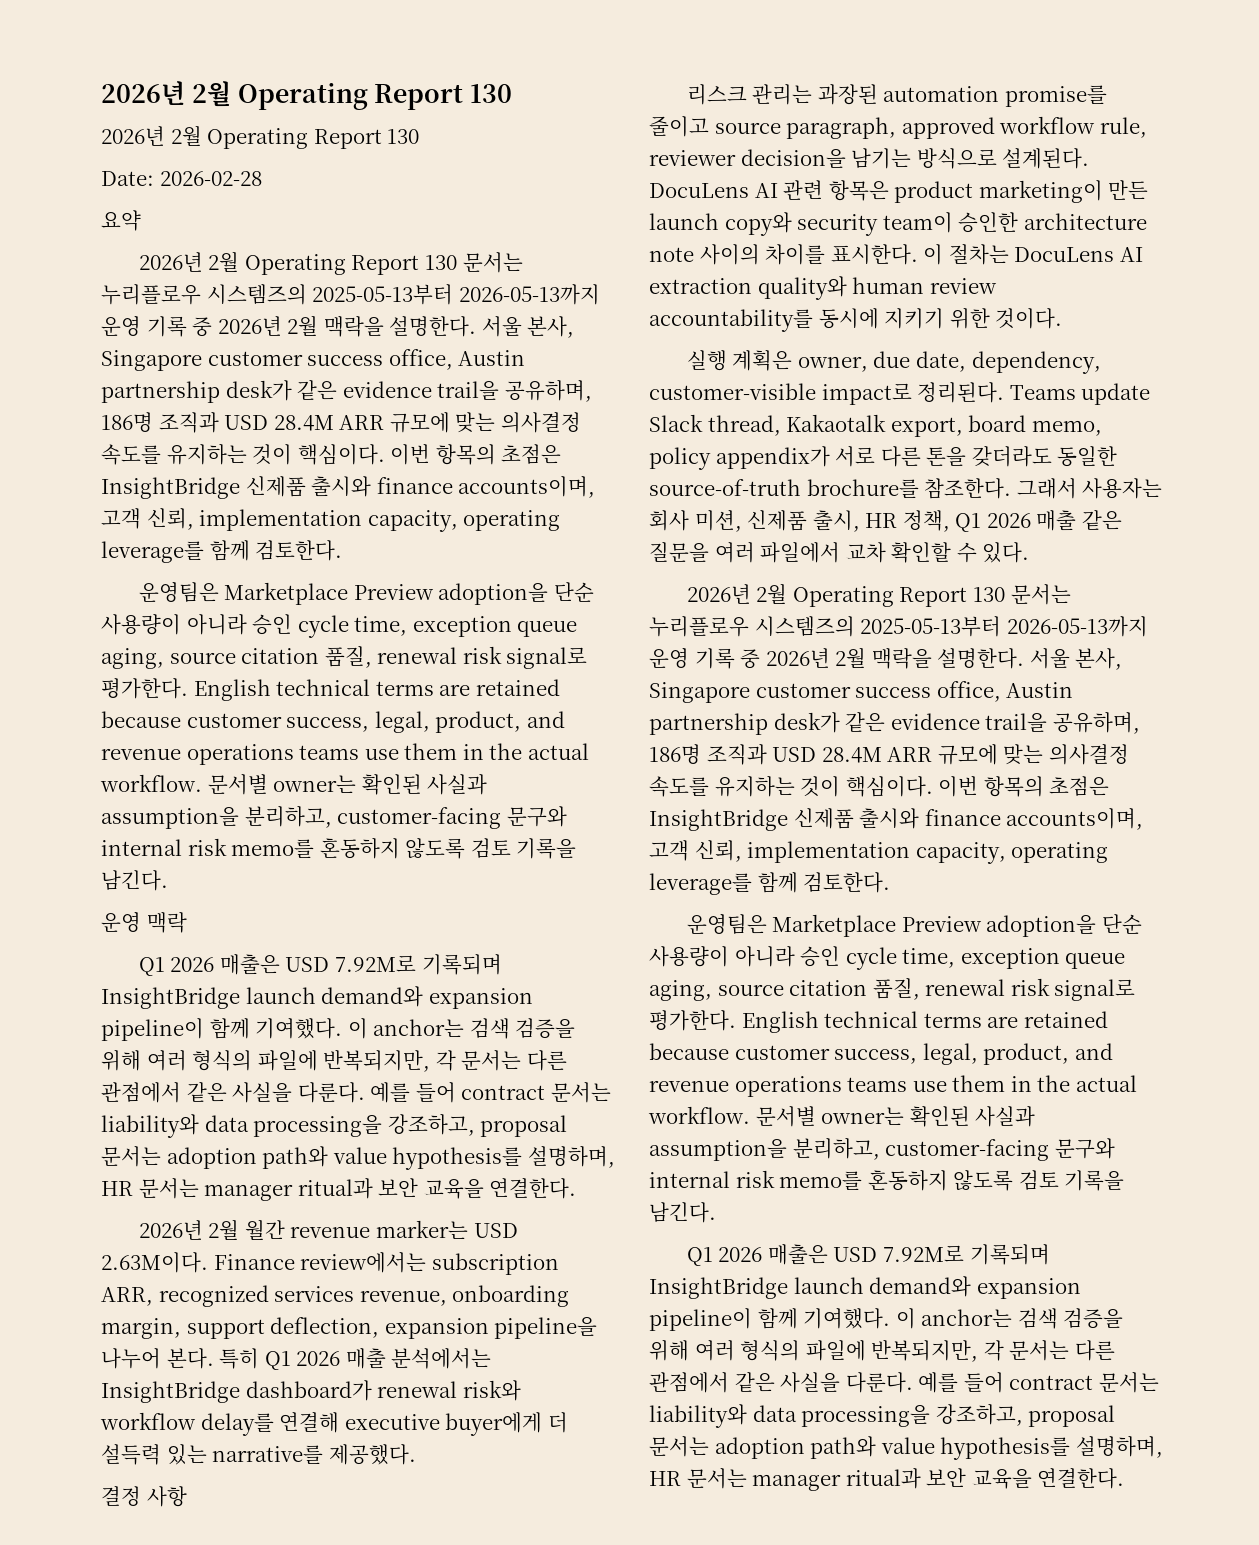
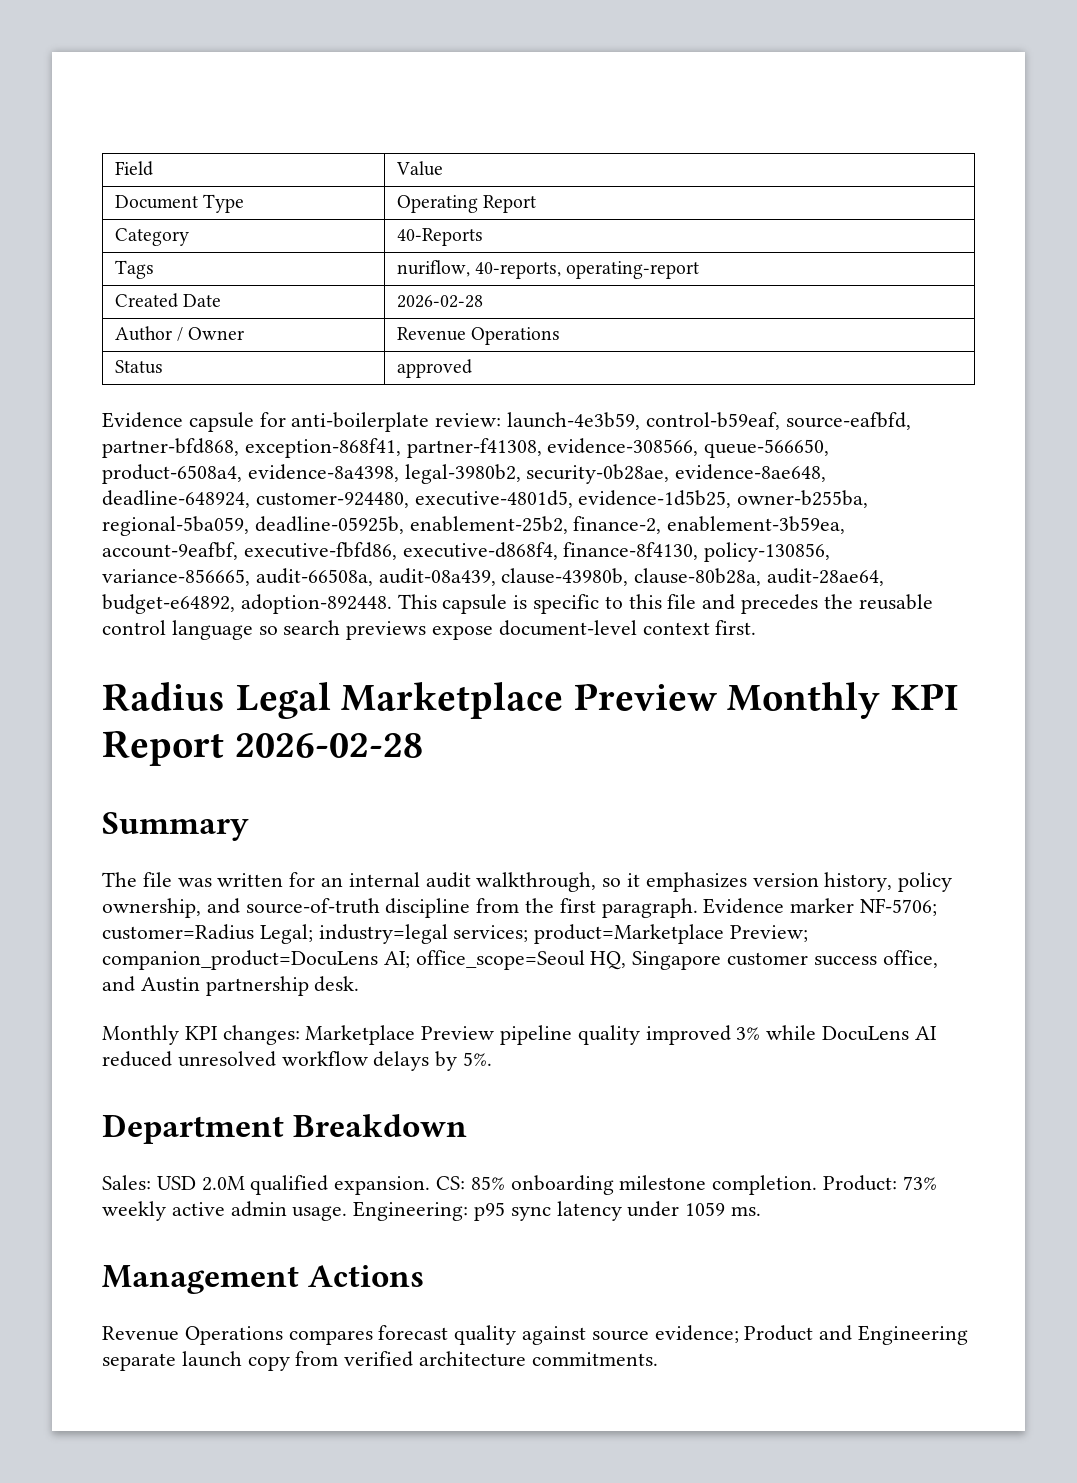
[101,81,512,110] [101,125,420,149] [101,171,262,186] [101,210,141,231] [138,251,523,275] [101,284,600,305] [101,315,575,338] [101,349,526,371] [101,380,592,403] [101,412,581,433] [101,444,562,465] [101,476,596,499] [101,508,561,532] [101,540,343,563] [138,582,595,605] [101,614,578,638] [101,646,588,669] [101,678,560,701] [101,711,565,733] [101,743,589,765] [100,774,488,795] [101,806,567,829] [101,838,577,859] [101,870,168,891] [101,912,187,933] [138,954,502,976] [101,986,533,1009] [101,1018,576,1041] [101,1050,567,1072] [101,1082,611,1103] [101,1114,568,1138] [101,1146,615,1170] [101,1178,577,1201] [138,1219,518,1240] [101,1252,559,1275] [101,1285,570,1307] [101,1317,598,1339] [101,1348,492,1370] [101,1380,521,1403] [100,1412,568,1436] [101,1444,416,1465] [101,1486,187,1507] [686,84,1108,107] [649,116,1147,139] [649,148,1090,169] [649,180,1149,203] [649,212,1147,236] [649,244,1143,265] [649,276,997,300] [649,308,1063,332] [686,350,1101,374] [649,382,1151,405] [649,414,1102,437] [649,446,1118,470] [649,478,1163,499] [649,510,1122,532] [649,542,1030,563] [686,583,1071,607] [649,616,1148,637] [649,647,1123,670] [649,681,1074,703] [649,712,1140,735] [649,744,1129,765] [649,776,1110,797] [649,808,1144,831] [649,840,1109,864] [649,872,891,895] [686,914,1143,937] [649,946,1126,970] [649,978,1136,1001] [649,1010,1108,1033] [649,1043,1113,1065] [649,1075,1137,1097] [648,1106,1036,1127] [649,1138,1115,1161] [649,1170,1125,1191] [649,1202,716,1223] [686,1244,1050,1266] [649,1276,1081,1299] [649,1308,1124,1331] [649,1340,1115,1362] [649,1372,1159,1393] [649,1404,1116,1428] [649,1436,1163,1460] [649,1468,1125,1491] 2026년 2월 Operating Report 130 // 2026년 2월 Operating Report 130 // Date: 2026-02-28 // 요약 // 2026년 2월 Operating Report 130 문서는 누리플로우 시스템즈의 2025-05-13부터 2026-05-13까지 운영 기록 중 2026년 2월 맥락을 설명한다. 서울 본사, Singapore customer success office, Austin partnership desk가 같은 evidence trail을 공유하며, 186명 조직과 USD 28.4M ARR 규모에 맞는 의사결정 속도를 유지하는 것이 핵심이다. 이번 항목의 초점은 InsightBridge 신제품 출시와 finance accounts이며, 고객 신뢰, implementation capacity, operating leverage를 함께 검토한다. // 운영팀은 Marketplace Preview adoption을 단순 사용량이 아니라 승인 cycle time, exception queue aging, source citation 품질, renewal risk signal로 평가한다. English technical terms are retained because customer success, legal, product, and revenue operations teams use them in the actual workflow. 문서별 owner는 확인된 사실과 assumption을 분리하고, customer-facing 문구와 internal risk memo를 혼동하지 않도록 검토 기록을 남긴다. // 운영 맥락 // Q1 2026 매출은 USD 7.92M로 기록되며 InsightBridge launch demand와 expansion pipeline이 함께 기여했다. 이 anchor는 검색 검증을 위해 여러 형식의 파일에 반복되지만, 각 문서는 다른 관점에서 같은 사실을 다룬다. 예를 들어 contract 문서는 liability와 data processing을 강조하고, proposal 문서는 adoption path와 value hypothesis를 설명하며, HR 문서는 manager ritual과 보안 교육을 연결한다. // 2026년 2월 월간 revenue marker는 USD 2.63M이다. Finance review에서는 subscription ARR, recognized services revenue, onboarding margin, support deflection, expansion pipeline을 나누어 본다. 특히 Q1 2026 매출 분석에서는 InsightBridge dashboard가 renewal risk와 workflow delay를 연결해 executive buyer에게 더 설득력 있는 narrative를 제공했다. // 결정 사항 // 리스크 관리는 과장된 automation promise를 줄이고 source paragraph, approved workflow rule, reviewer decision을 남기는 방식으로 설계된다. DocuLens AI 관련 항목은 product marketing이 만든 launch copy와 security team이 승인한 architecture note 사이의 차이를 표시한다. 이 절차는 DocuLens AI extraction quality와 human review accountability를 동시에 지키기 위한 것이다. // 실행 계획은 owner, due date, dependency, customer-visible impact로 정리된다. Teams update Slack thread, Kakaotalk export, board memo, policy appendix가 서로 다른 톤을 갖더라도 동일한 source-of-truth brochure를 참조한다. 그래서 사용자는 회사 미션, 신제품 출시, HR 정책, Q1 2026 매출 같은 질문을 여러 파일에서 교차 확인할 수 있다. // 2026년 2월 Operating Report 130 문서는 누리플로우 시스템즈의 2025-05-13부터 2026-05-13까지 운영 기록 중 2026년 2월 맥락을 설명한다. 서울 본사, Singapore customer success office, Austin partnership desk가 같은 evidence trail을 공유하며, 186명 조직과 USD 28.4M ARR 규모에 맞는 의사결정 속도를 유지하는 것이 핵심이다. 이번 항목의 초점은 InsightBridge 신제품 출시와 finance accounts이며, 고객 신뢰, implementation capacity, operating leverage를 함께 검토한다. // 운영팀은 Marketplace Preview adoption을 단순 사용량이 아니라 승인 cycle time, exception queue aging, source citation 품질, renewal risk signal로 평가한다. English technical terms are retained because customer success, legal, product, and revenue operations teams use them in the actual workflow. 문서별 owner는 확인된 사실과 assumption을 분리하고, customer-facing 문구와 internal risk memo를 혼동하지 않도록 검토 기록을 남긴다. // Q1 2026 매출은 USD 7.92M로 기록되며 InsightBridge launch demand와 expansion pipeline이 함께 기여했다. 이 anchor는 검색 검증을 위해 여러 형식의 파일에 반복되지만, 각 문서는 다른 관점에서 같은 사실을 다룬다. 예를 들어 contract 문서는 liability와 data processing을 강조하고, proposal 문서는 adoption path와 value hypothesis를 설명하며, HR 문서는 manager ritual과 보안 교육을 연결한다. -> [114,161,153,176] [395,161,443,176] [114,194,244,213] [396,195,536,213] [114,228,189,246] [396,228,483,246] [114,260,154,279] [396,260,700,279] [114,293,221,308] [396,295,483,308] [114,326,245,341] [396,327,560,345] [114,360,163,374] [396,359,472,378] [102,412,911,432] [102,438,830,458] [102,464,827,484] [102,490,869,508] [102,516,846,536] [102,542,831,562] [102,568,885,586] [102,594,933,614] [102,620,757,640] [102,682,958,719] [102,731,423,766] [102,812,249,841] [102,872,953,892] [102,898,938,918] [102,924,809,944] [102,950,938,970] [102,976,360,996] [102,1025,937,1045] [102,1051,493,1071] [102,1114,468,1144] [102,1175,937,1195] [102,1201,762,1221] [102,1265,425,1294] [102,1325,969,1345] [102,1351,658,1371] Field | Value // Document Type | Operating Report // Category | 40-Reports // Tags | nuriflow, 40-reports, operating-report // Created Date | 2026-02-28 // Author / Owner | Revenue Operations // Status | approved // Evidence capsule for anti-boilerplate review: launch-4e3b59, control-b59eaf, source-eafbfd, partner-bfd868, exception-868f41, partner-f41308, evidence-308566, queue-566650, product-6508a4, evidence-8a4398, legal-3980b2, security-0b28ae, evidence-8ae648, deadline-648924, customer-924480, executive-4801d5, evidence-1d5b25, owner-b255ba, regional-5ba059, deadline-05925b, enablement-25b2, finance-2, enablement-3b59ea, account-9eafbf, executive-fbfd86, executive-d868f4, finance-8f4130, policy-130856, variance-856665, audit-66508a, audit-08a439, clause-43980b, clause-80b28a, audit-28ae64, budget-e64892, adoption-892448. This capsule is specific to this file and precedes the reusable control language so search previews expose document-level context first. // Radius Legal Marketplace Preview Monthly KPI Report 2026-02-28 // Summary // The file was written for an internal audit walkthrough, so it emphasizes version history, policy ownership, and source-of-truth discipline from the first paragraph. Evidence marker NF-5706; customer=Radius Legal; industry=legal services; product=Marketplace Preview; companion_product=DocuLens AI; office_scope=Seoul HQ, Singapore customer success office, and Austin partnership desk. // Monthly KPI changes: Marketplace Preview pipeline quality improved 3% while DocuLens AI reduced unresolved workflow delays by 5%. // Department Breakdown // Sales: USD 2.0M qualified expansion. CS: 85% onboarding milestone completion. Product: 73% weekly active admin usage. Engineering: p95 sync latency under 1059 ms. // Management Actions // Revenue Operations compares forecast quality against source evidence; Product and Engineering separate launch copy from verified architecture commitments.

